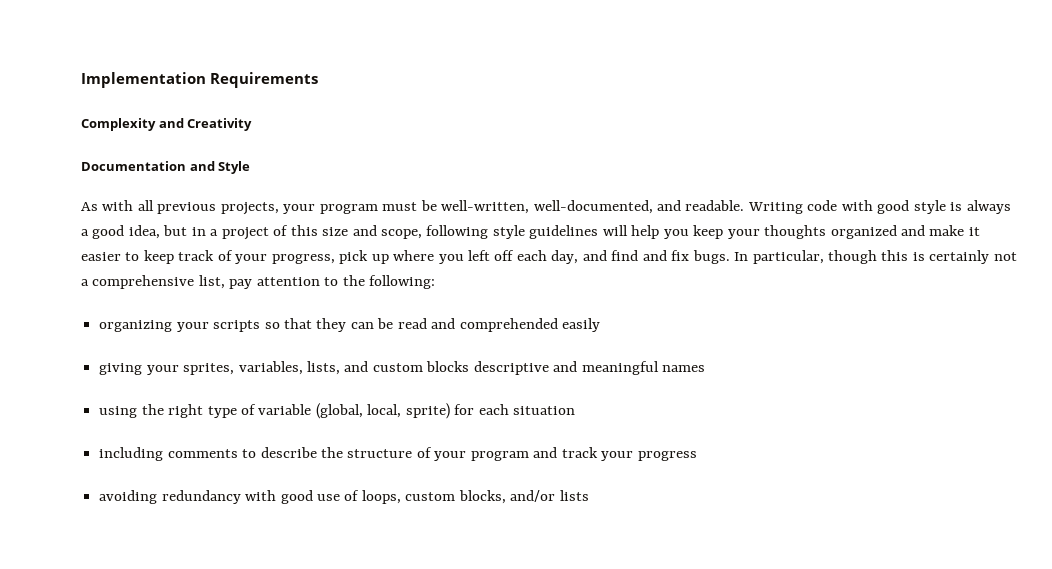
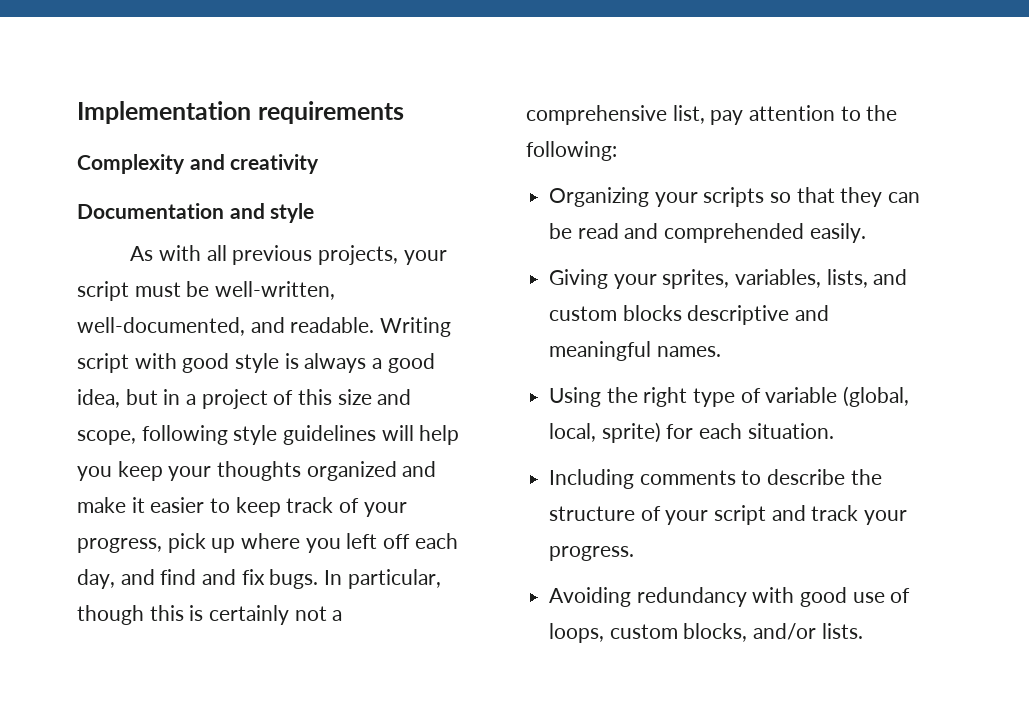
[210,72,319,88] Requirements -> [257,101,404,124] requirements
[187,118,253,131] Creativity -> [230,154,320,174] creativity
[218,161,251,174] Style -> [270,203,315,223] style
[319,204,378,214] program -> [77,281,129,301] script
[807,200,838,211] code -> [77,353,129,373] script
[99,320,173,332] organizing -> [549,187,650,207] Organizing
[562,318,601,332] [99,363,143,375] easily // giving -> [809,223,866,243] [549,269,609,289] easily. // Giving
[662,365,706,372] [99,406,138,418] names // using -> [656,346,721,357] [549,387,602,407] names. // Using
[513,406,576,415] [99,447,164,461] situation // including -> [747,423,834,439] [549,469,635,489] situation. // Including
[470,451,529,461] program -> [714,505,767,525] script
[637,451,697,461] [99,490,158,504] progress // avoiding -> [549,546,635,561] [549,587,632,607] progress. // Avoiding
[559,490,589,501] lists -> [821,623,863,639] lists.

